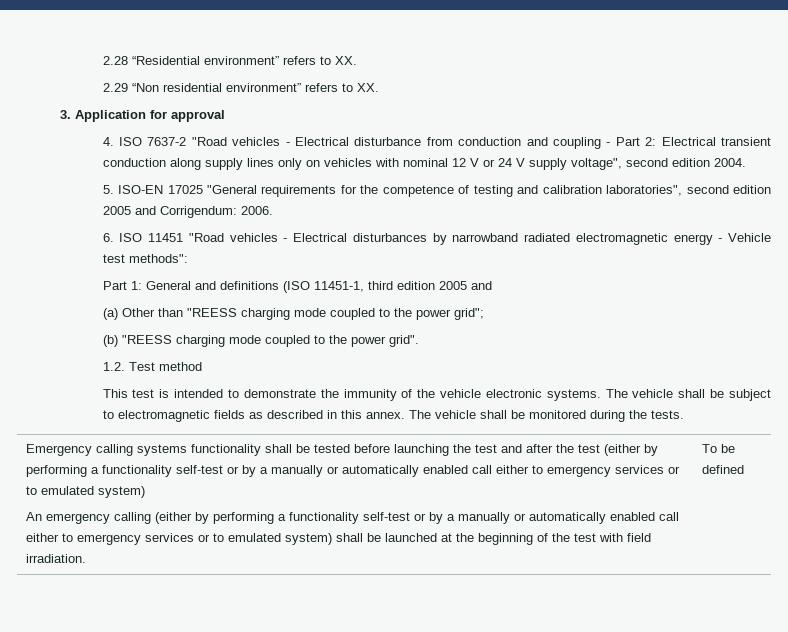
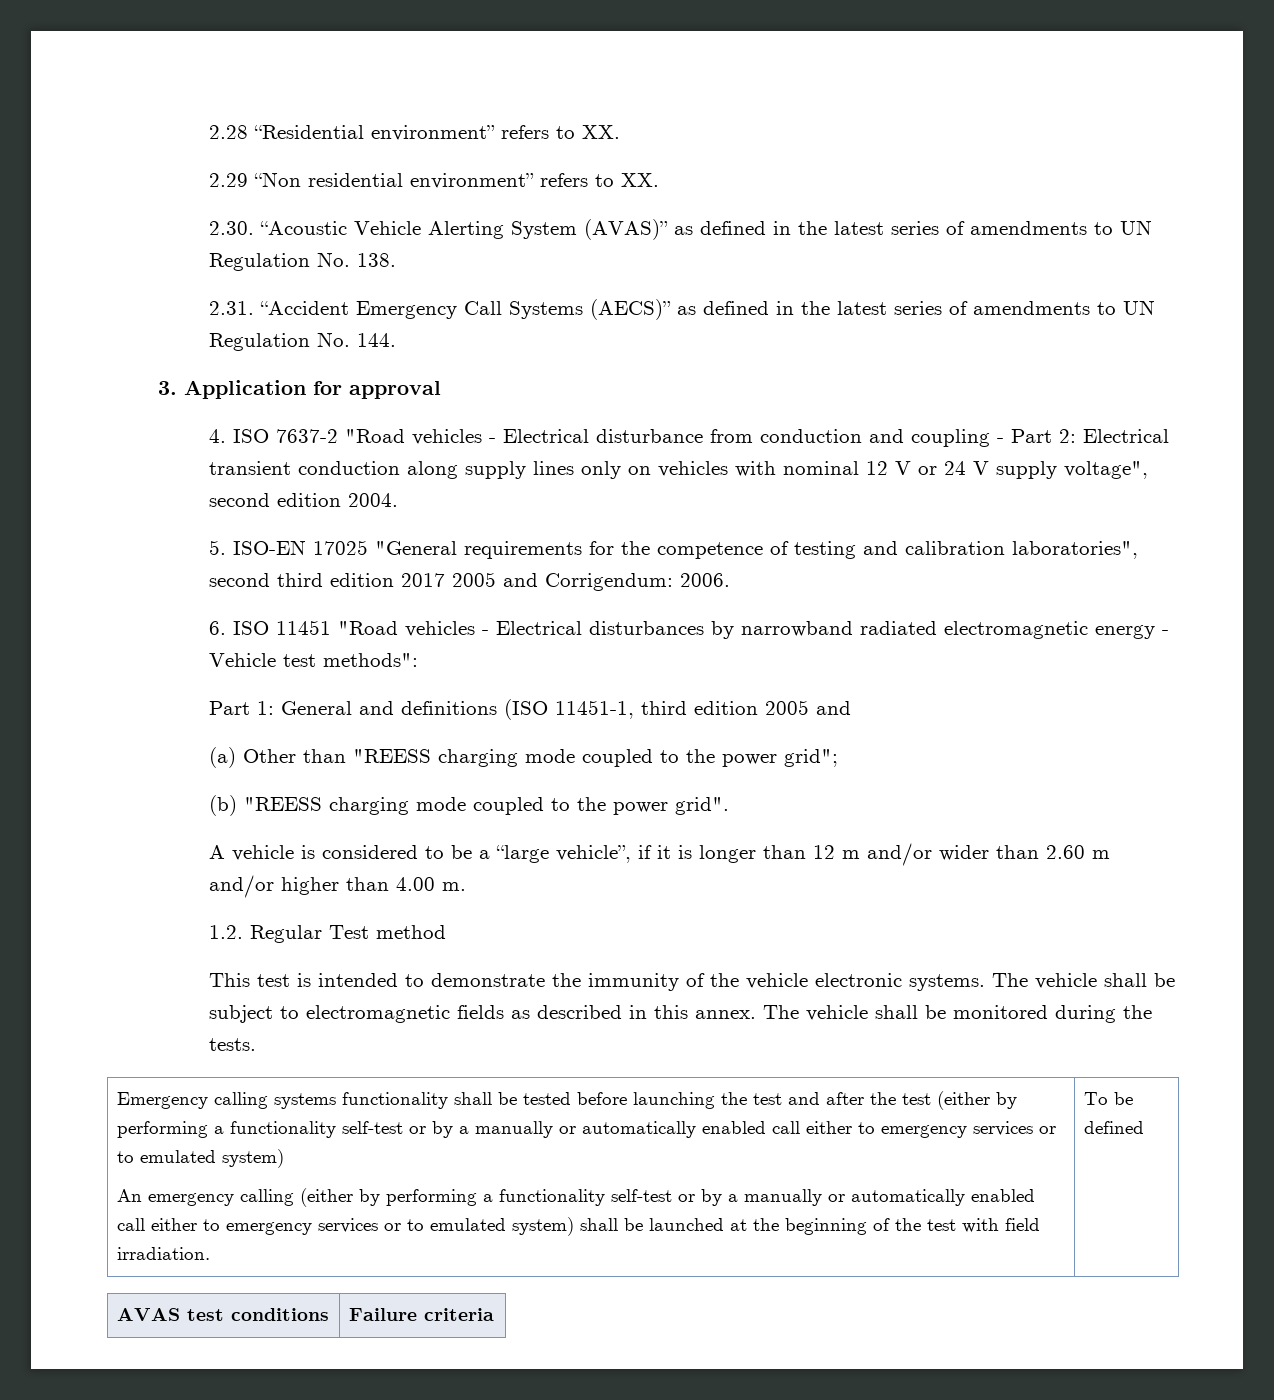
(379, 87) none -> [208,219,1152,240] [208,252,396,271] [208,299,1155,320] [208,332,396,351] // 2.30. “Acoustic Vehicle Alerting System (AVAS)” as defined in the latest series of amendments to UN Regulation No. 138. // 2.31. “Accident Emergency Call Systems (AECS)” as defined in the latest series of amendments to UN Regulation No. 144.
[733,185,772,194] edition -> [276,573,445,587] third edition 2017
(419, 341) none -> [208,843,1110,866] [208,875,466,898] // A vehicle is considered to be a “large vehicle”, if it is longer than 12 m and/or wider than 2.60 m and/or higher than 4.00 m.
(125, 366) none -> [249,925,322,943] Regular
(745, 469) none -> [117,1308,330,1321] [349,1308,495,1321] // AVAS test conditions | Failure criteria

